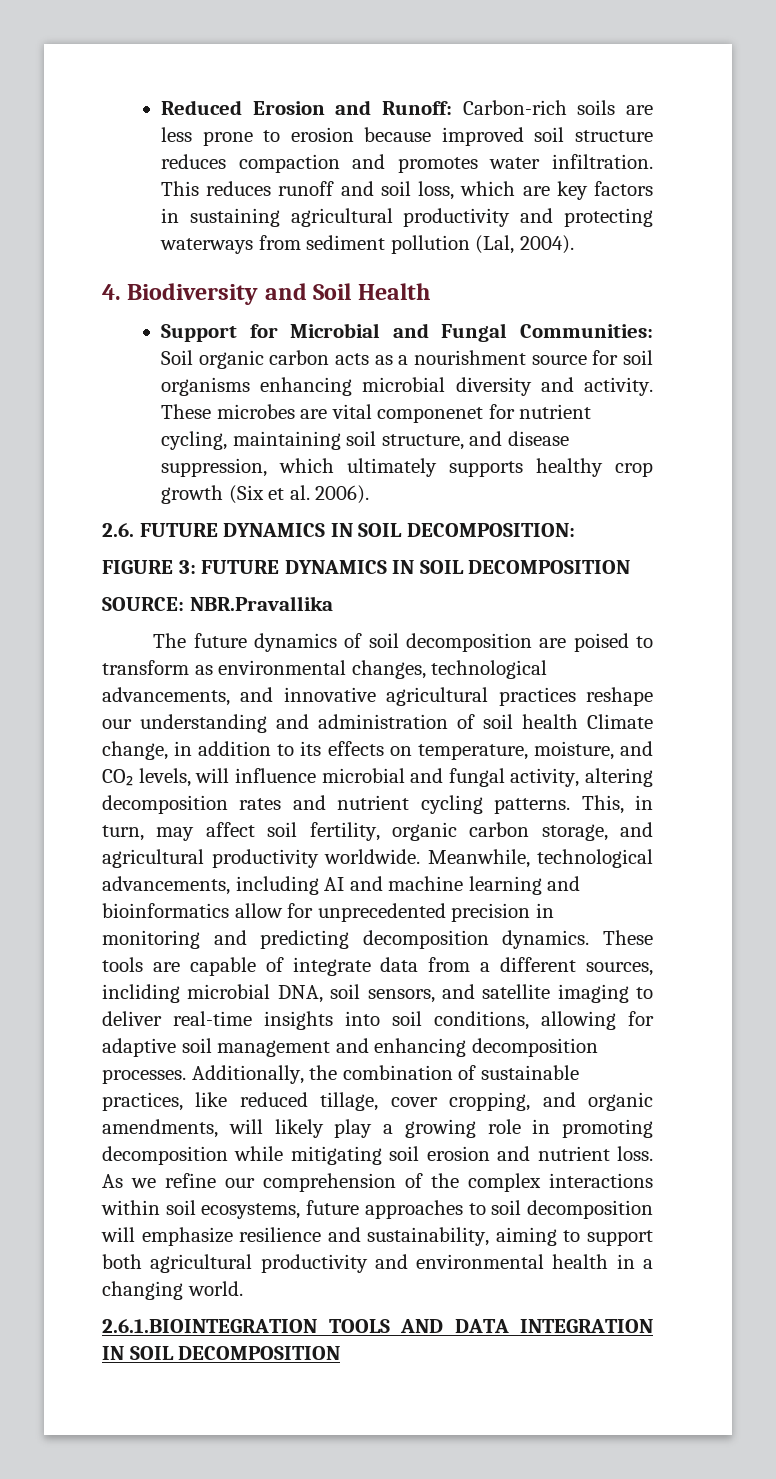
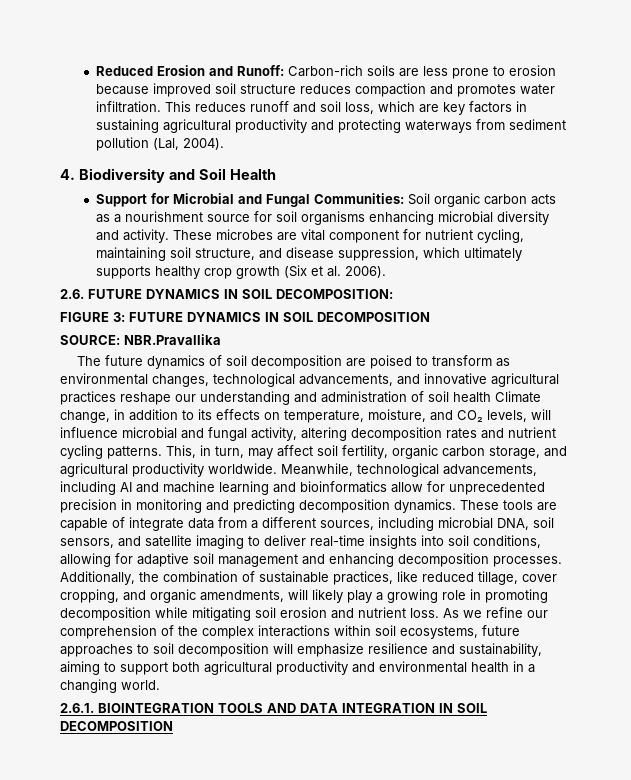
[377,407,484,423] componenet -> [328,230,399,243] component
[102,984,180,1003] incliding -> [378,517,434,531] including
[102,1319,317,1333] 2.6.1.BIOINTEGRATION -> [60,703,214,713] 2.6.1. BIOINTEGRATION

